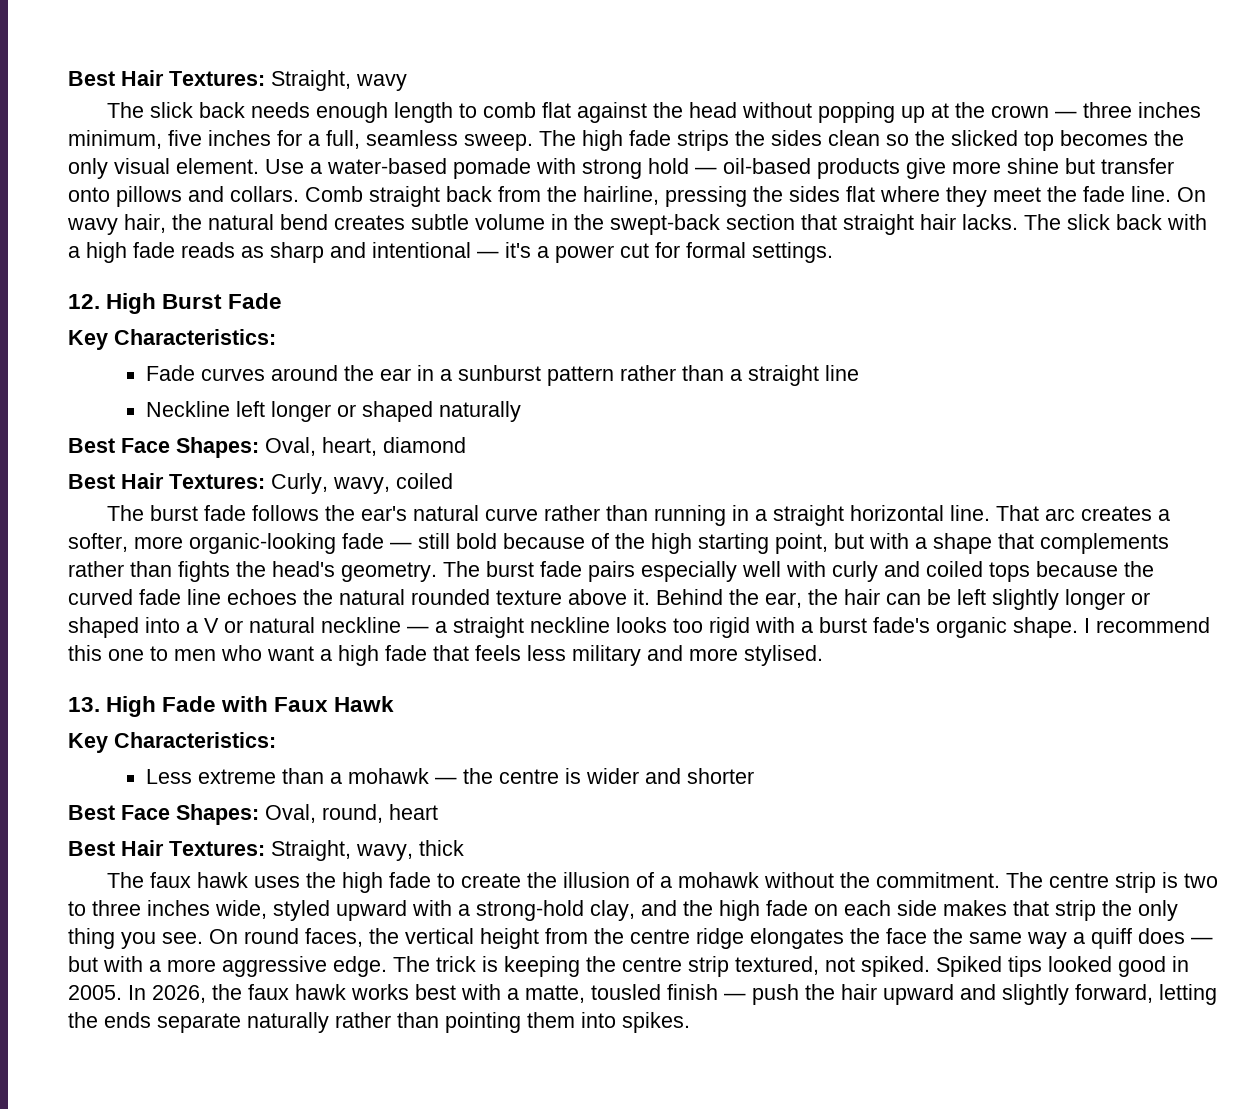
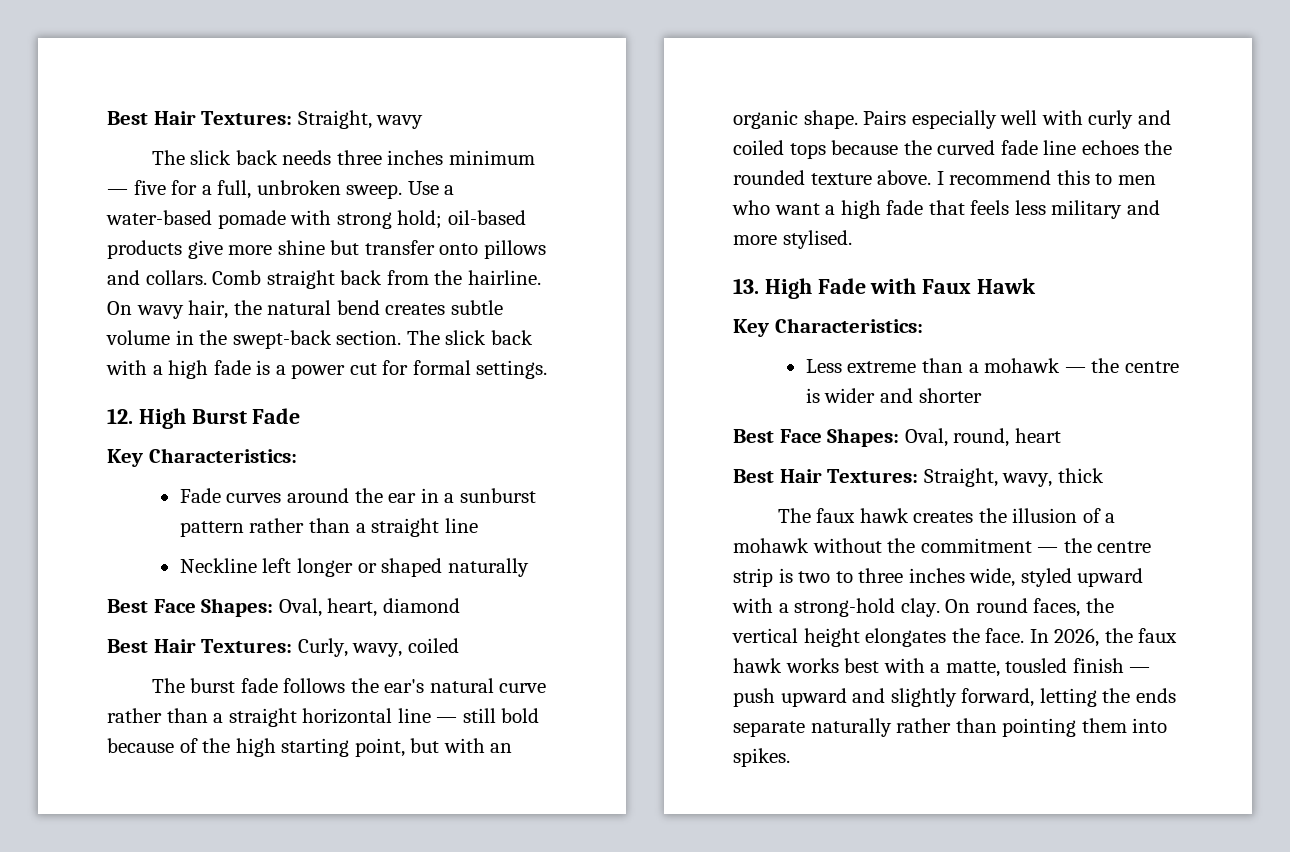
[315,102,1201,123] [68,130,1184,151] [68,158,259,179] enough length to comb flat against the head without popping up at the crown — three inches minimum, five inches for a full, seamless sweep. The high fade strips the sides clean so the slicked top becomes the only visual element. -> [336,150,535,165] [107,180,403,199] three inches minimum — five for a full, unbroken sweep.
[648,158,717,174] hold — -> [397,210,443,229] hold;
[583,186,1171,207] hairline, pressing the sides flat where they meet the fade line. -> [467,270,541,285] hairline.
[726,214,1018,235] section that straight hair lacks. -> [336,330,402,345] section.
[181,242,531,263] reads as sharp and intentional — it's -> [256,360,271,375] is
[653,505,749,526] running in -> (208, 715) none
[949,505,1170,521] [68,533,384,554] line. That arc creates a softer, more organic-looking fade -> [397,708,431,723] line
[915,533,1169,554] [68,561,635,582] a shape that complements rather than fights the head's geometry. The burst fade pairs -> [490,743,513,753] [733,110,907,129] an organic shape. Pairs
[339,589,405,605] natural -> (1173, 147) none
[568,589,1150,610] [68,617,1078,638] above it. Behind the ear, the hair can be left slightly longer or shaped into a V or natural neckline — a straight neckline looks too rigid with a burst fade's organic shape. -> [877,170,932,185] above.
[108,649,144,661] one -> (1090, 177) none
[253,872,521,893] uses the high fade to create -> [913,511,974,523] creates
[875,872,1043,888] commitment. The -> [920,538,1092,553] commitment — the
[590,900,1178,921] [68,928,203,949] clay, and the high fade on each side makes that strip the only thing you see. -> [900,598,940,617] clay.
[545,928,1213,949] [68,956,1189,977] [68,985,122,1000] from the centre ridge elongates the face the same way a quiff does — but with a more aggressive edge. The trick is keeping the centre strip textured, not spiked. Spiked tips looked good in 2005. -> [865,628,1025,647] elongates the face.
[805,984,877,1000] the hair -> (775, 697) none

